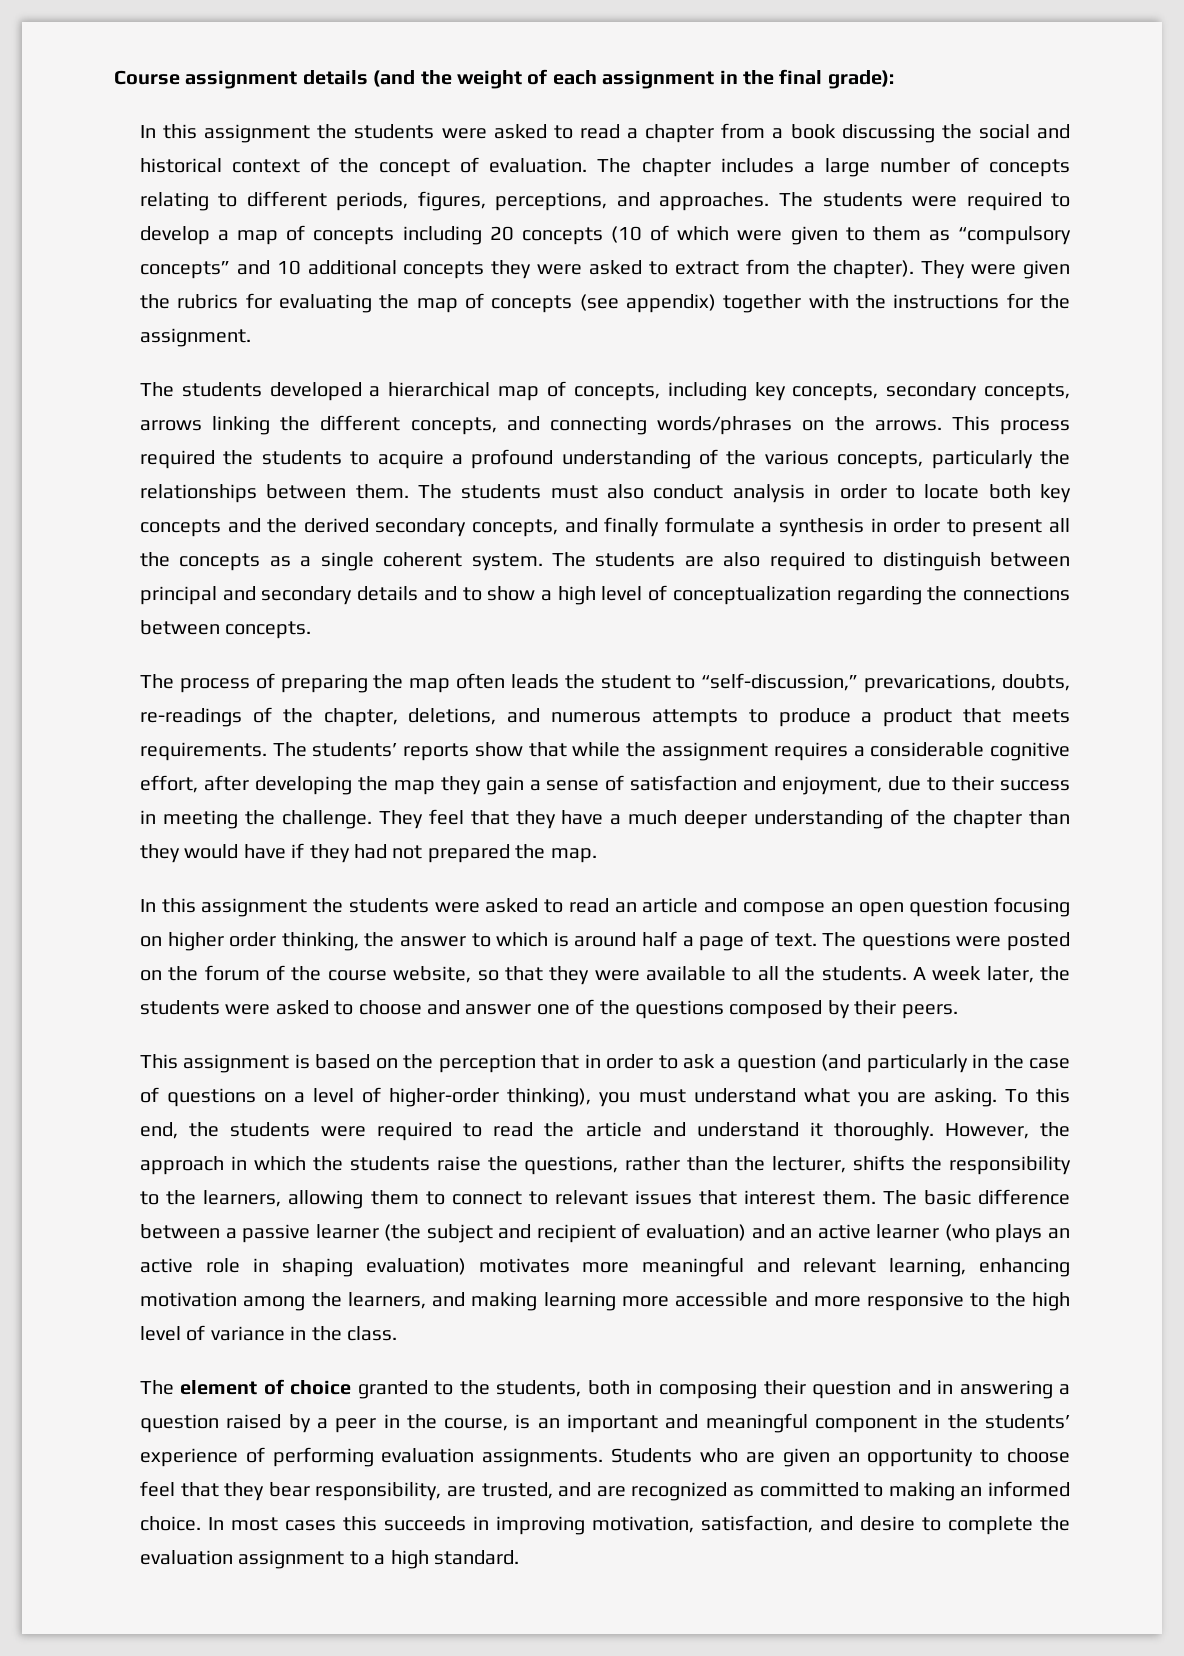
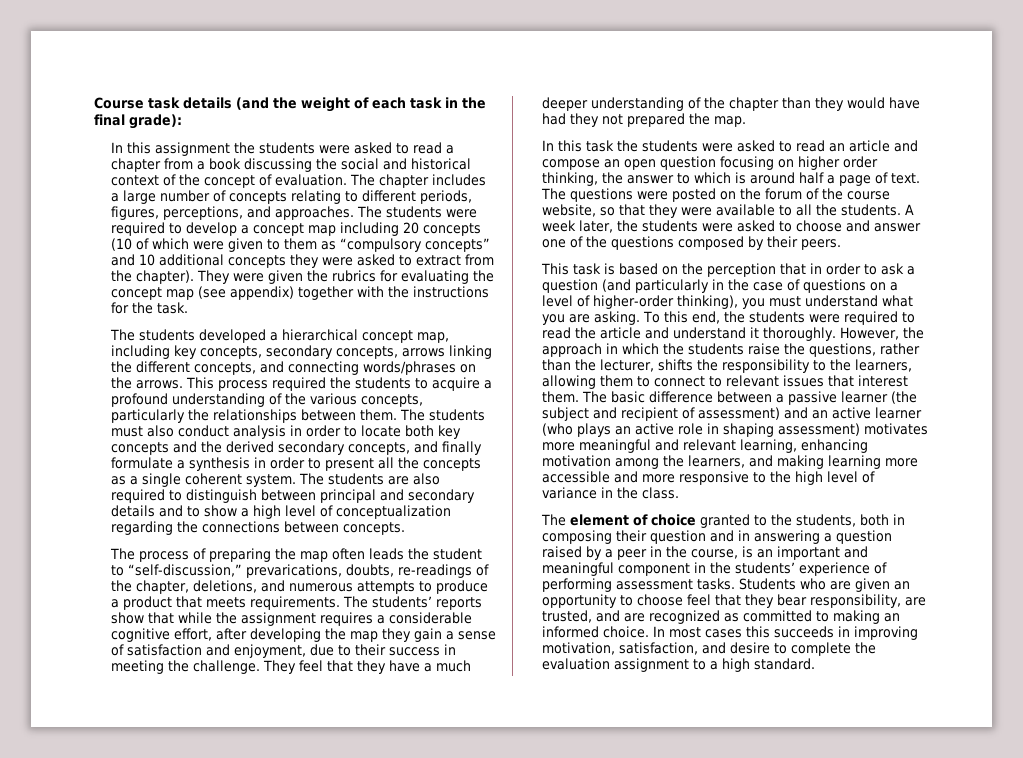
[185,70,298,89] assignment -> [148,97,180,109] task
[602,70,715,89] assignment -> [410,97,442,109] task
[237,225,395,245] map of concepts -> [253,223,337,236] concept map
[416,293,573,313] map of concepts -> [111,287,195,300] concept map
[139,328,251,347] assignment. -> [157,302,189,314] task.
[498,381,660,401] map of concepts, -> [362,330,450,343] concept map,
[291,843,387,863] if they had -> [542,113,600,127] had they
[201,898,308,917] assignment -> [586,140,615,152] task
[183,1054,290,1073] assignment -> [573,263,602,275] task
[646,1224,747,1241] evaluation) -> [698,407,781,420] assessment)
[365,1258,466,1275] evaluation) -> [778,423,861,436] assessment)
[381,1448,604,1467] evaluation assignments. -> [616,578,736,590] assessment tasks.

